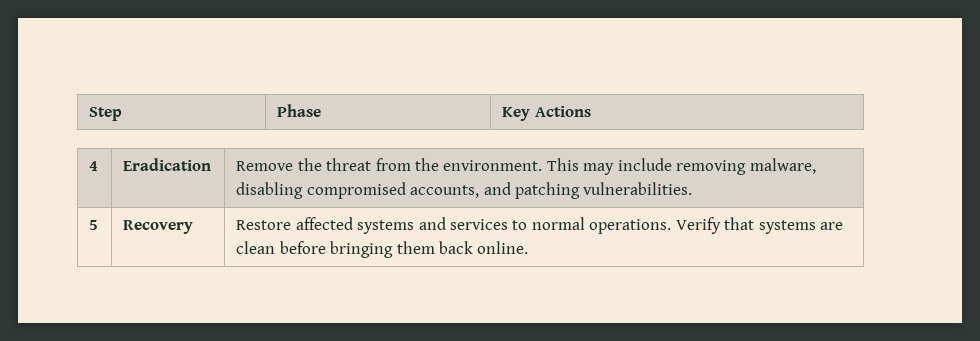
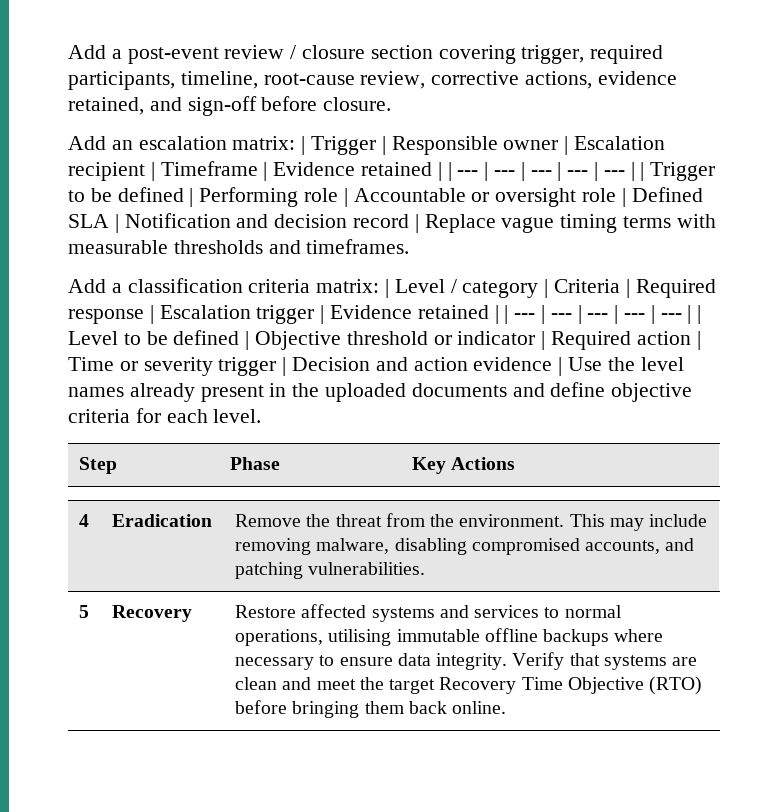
(89, 114) none -> [68,45,664,64] [68,71,677,90] [68,96,392,116] [68,136,666,155] [68,161,716,181] [68,187,703,207] [68,213,716,233] [68,239,410,254] [68,278,716,298] [68,305,702,324] [68,330,701,350] [68,357,684,376] [68,382,693,402] [68,408,262,423] Add a post-event review / closure section covering trigger, required participants, timeline, root-cause review, corrective actions, evidence retained, and sign-off before closure. // Add an escalation matrix: | Trigger | Responsible owner | Escalation recipient | Timeframe | Evidence retained | | --- | --- | --- | --- | --- | | Trigger to be defined | Performing role | Accountable or oversight role | Defined SLA | Notification and decision record | Replace vague timing terms with measurable thresholds and timeframes. // Add a classification criteria matrix: | Level / category | Criteria | Required response | Escalation trigger | Evidence retained | | --- | --- | --- | --- | --- | | Level to be defined | Objective threshold or indicator | Required action | Time or severity trigger | Decision and action evidence | Use the level names already present in the uploaded documents and define objective criteria for each level. //
[589,219,672,234] operations. -> [235,628,664,646] [235,653,508,670] operations, utilising immutable offline backups where necessary to ensure data integrity.
(276, 247) none -> [282,676,703,695] and meet the target Recovery Time Objective (RTO)

